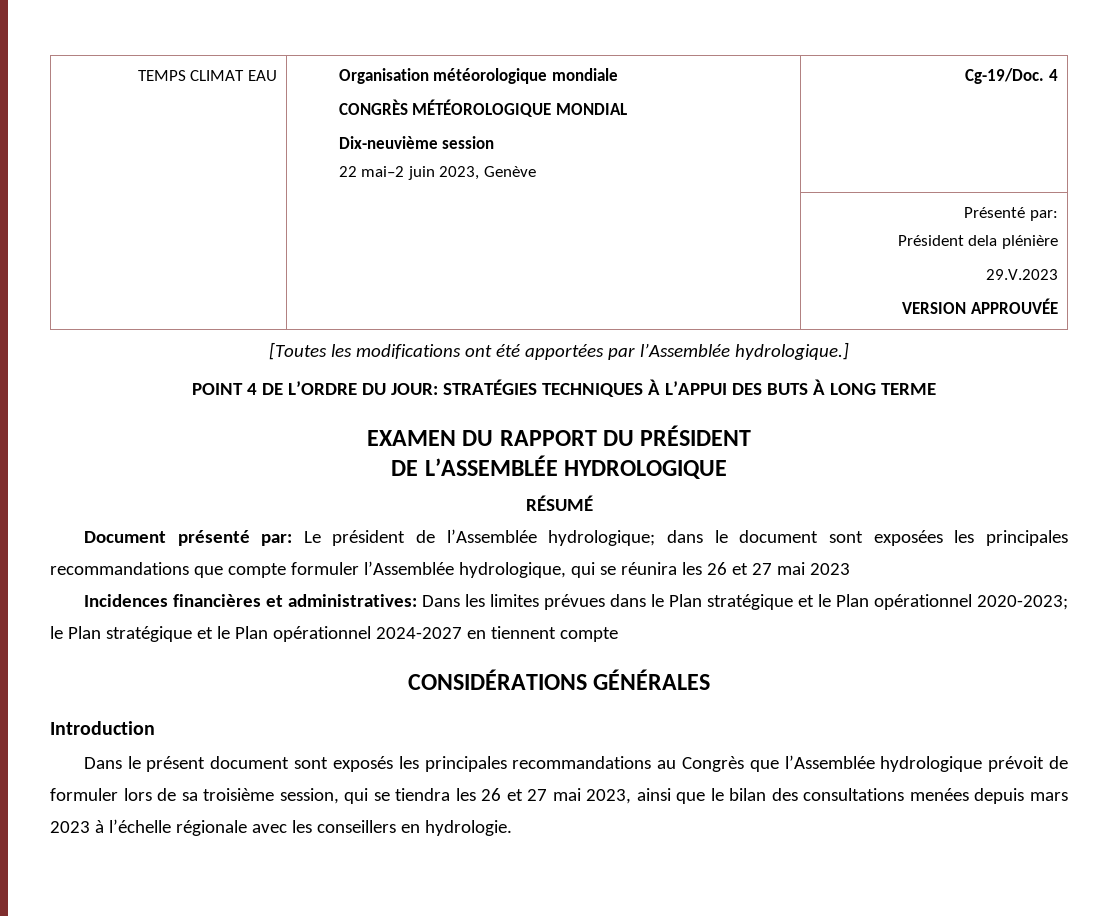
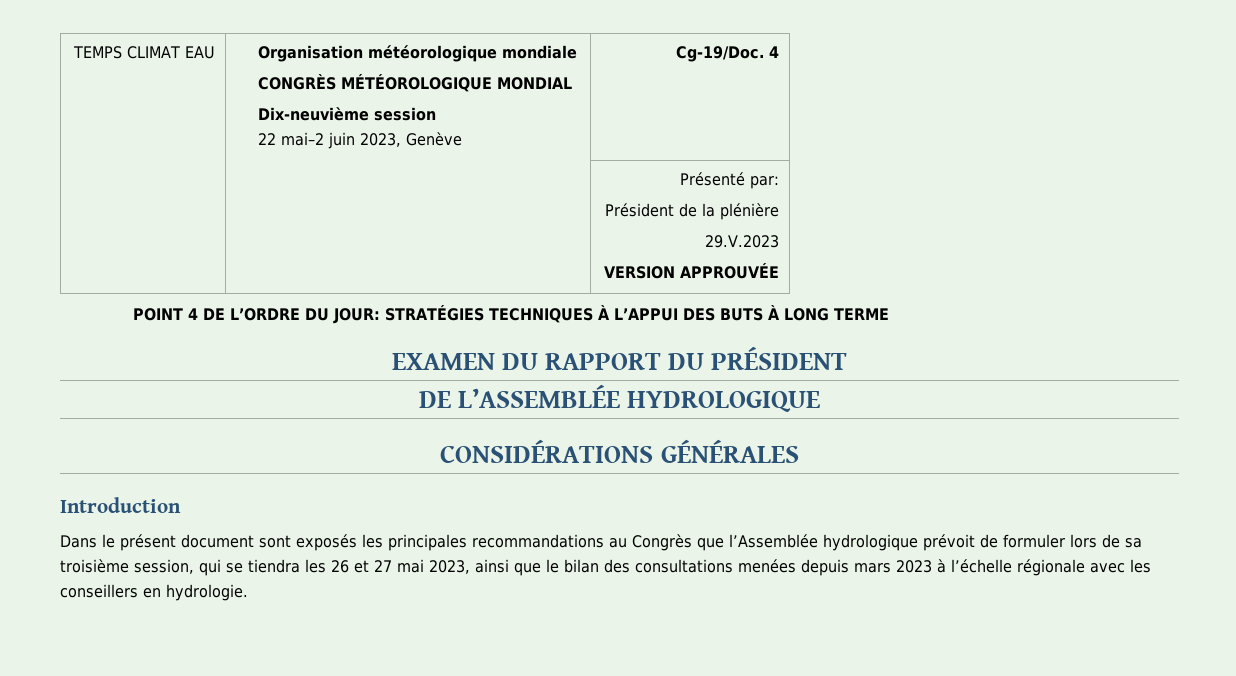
[968,235,998,246] dela -> [678,203,715,217] de la
[269,342,849,360] // [Toutes les modifications ont été apportées par l’Assemblée hydrologique.] -> (779, 271) none
[525,495,593,511] [83,529,1068,546] [50,561,850,578] [83,594,1069,610] [50,626,618,642] // RÉSUMÉ // Document présenté par: Le président de l’Assemblée hydrologique; dans le document sont exposées les principales recommandations que compte formuler l’Assemblée hydrologique, qui se réunira les 26 et 27 mai 2023 // Incidences financières et administratives: Dans les limites prévues dans le Plan stratégique et le Plan opérationnel 2020-2023; le Plan stratégique et le Plan opérationnel 2024-2027 en tiennent compte -> (821, 401) none

